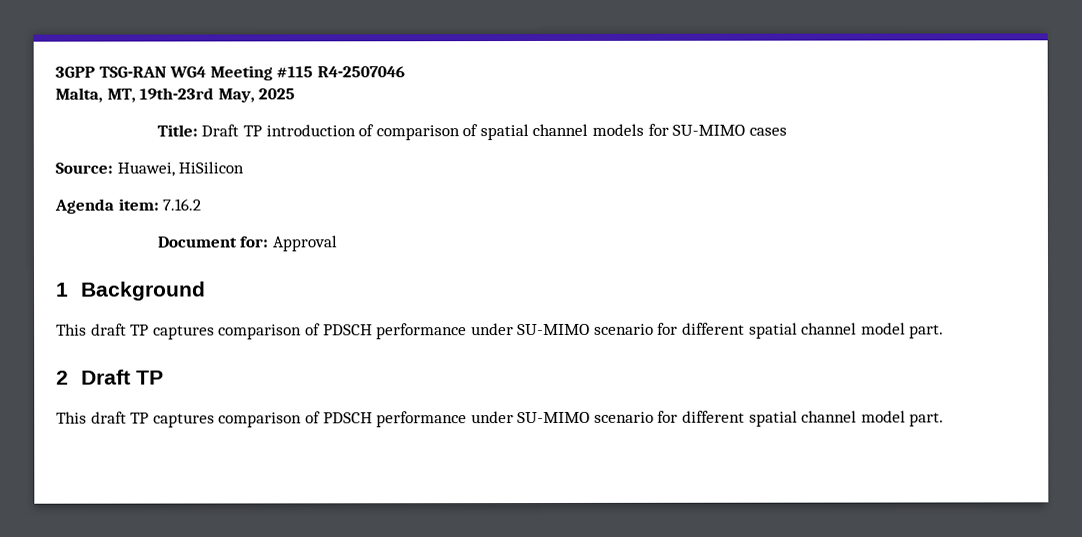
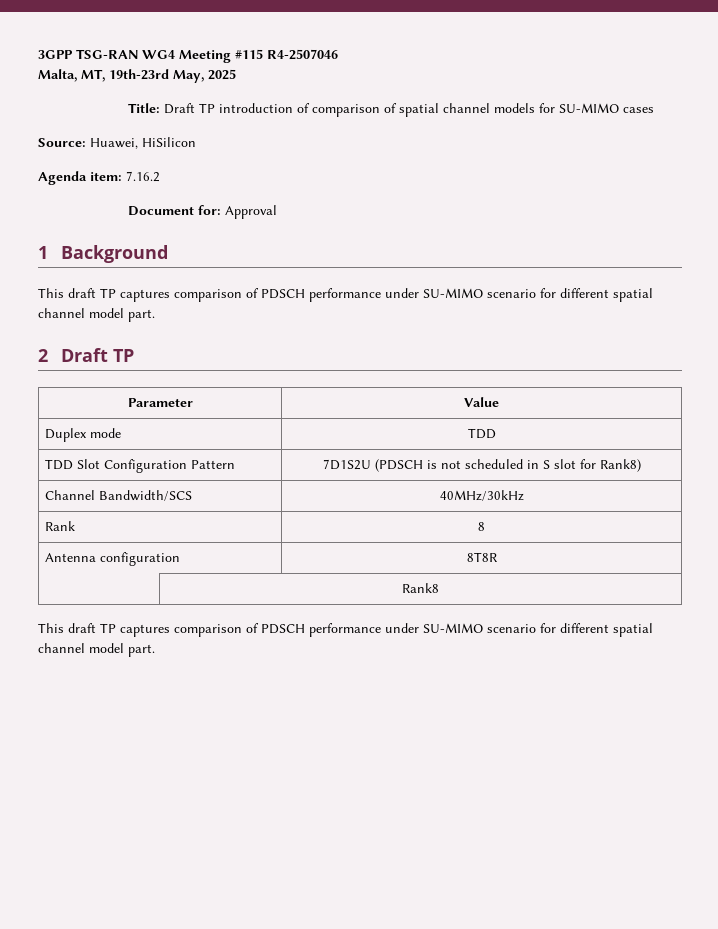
(165, 377) none -> [127,398,193,407] [464,397,499,407] [44,428,121,442] [467,428,496,439] [44,459,235,473] [322,459,641,472] [44,490,192,501] [439,490,524,501] [44,521,75,531] [478,522,485,531] [44,552,180,566] [466,552,498,562] [402,583,439,593] // Parameter | Value // Duplex mode | TDD // TDD Slot Configuration Pattern | 7D1S2U (PDSCH is not scheduled in S slot for Rank8) // Channel Bandwidth/SCS | 40MHz/30kHz // Rank | 8 // Antenna configuration | 8T8R // | Rank8

